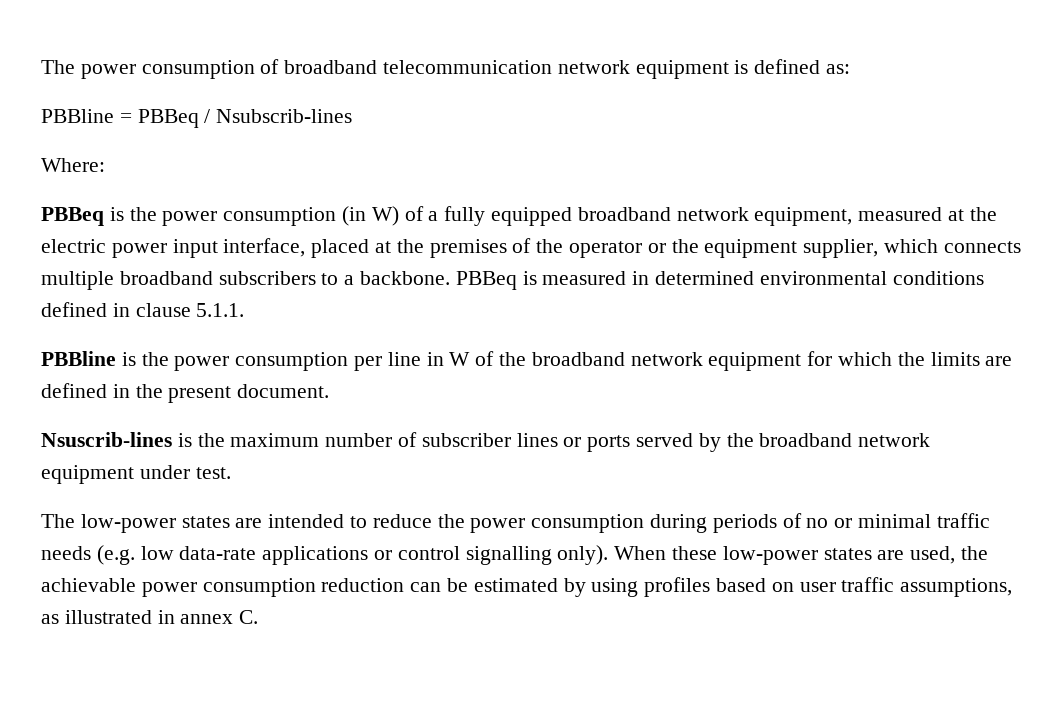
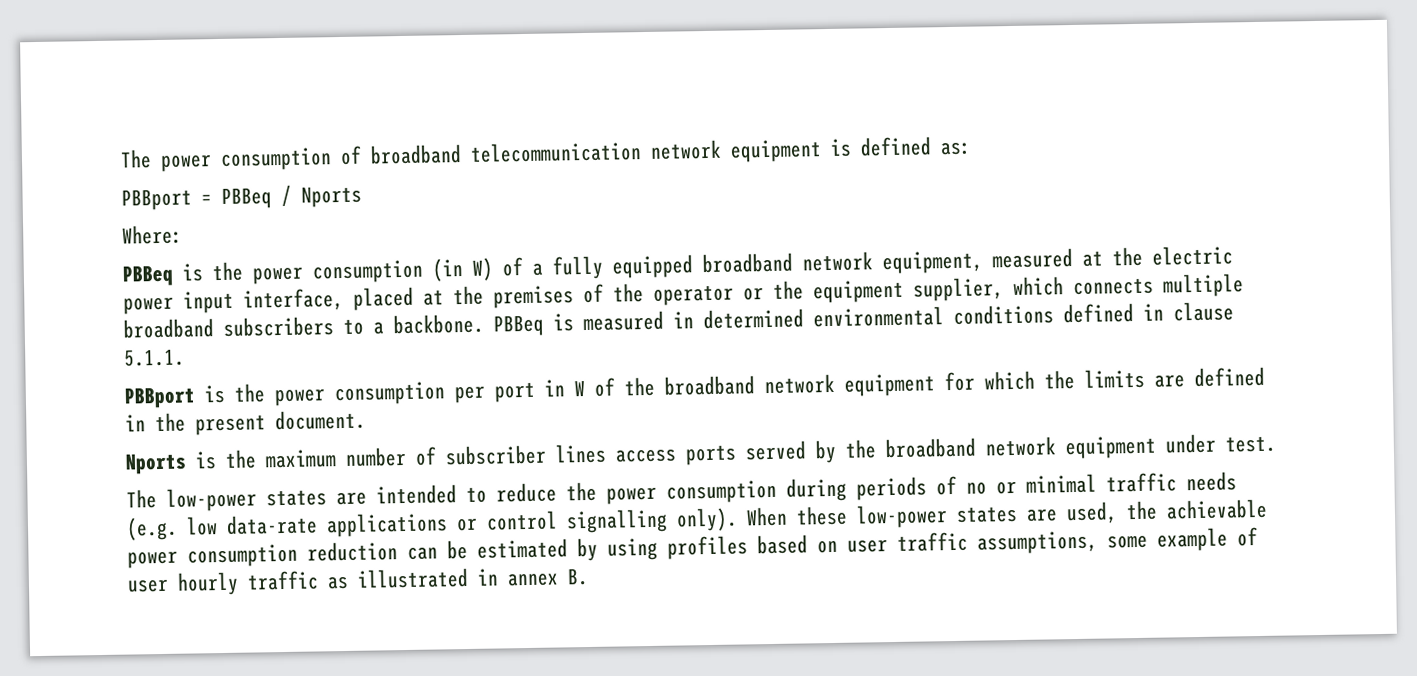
[41,109,114,123] PBBline -> [121,188,192,211] PBBport
[216,109,353,123] Nsubscrib-lines -> [301,185,362,208] Nports
[41,351,116,366] PBBline -> [124,386,196,409] PBBport
[387,352,421,366] line -> [494,382,536,403] port
[41,432,172,447] Nsuscrib-lines -> [125,452,187,475] Nports
[563,437,582,447] or -> [615,448,677,463] access
(1013, 587) none -> [1107,527,1258,552] [127,570,319,596] some example of user hourly traffic
[239,610,259,624] C. -> [567,568,589,586] B.

